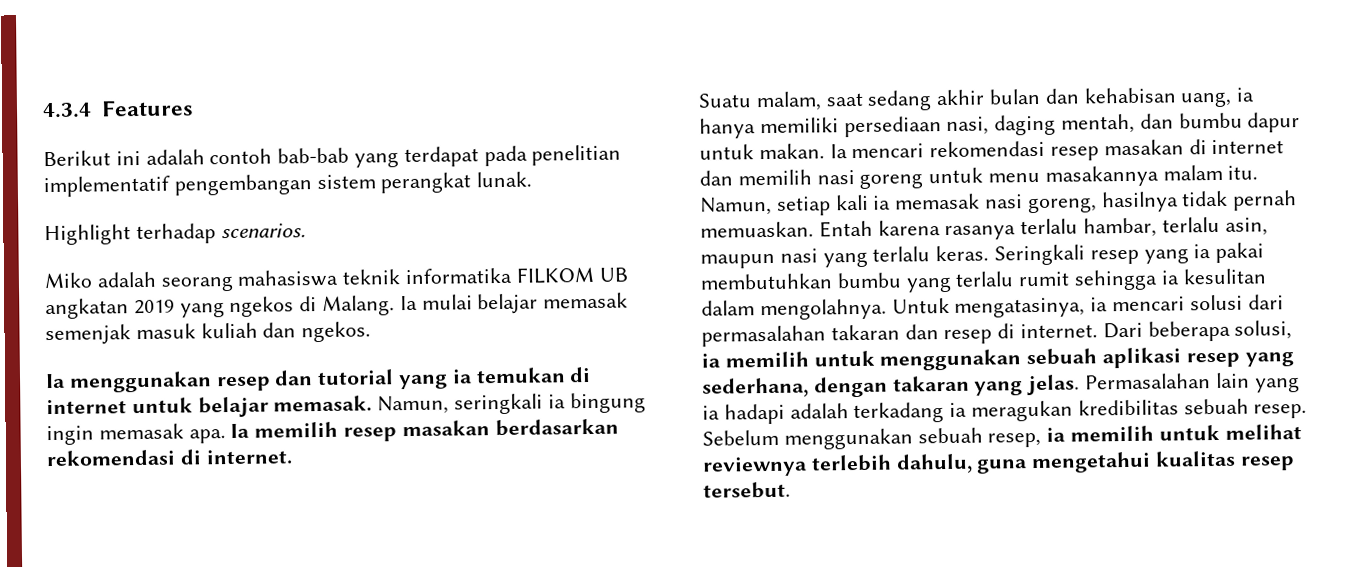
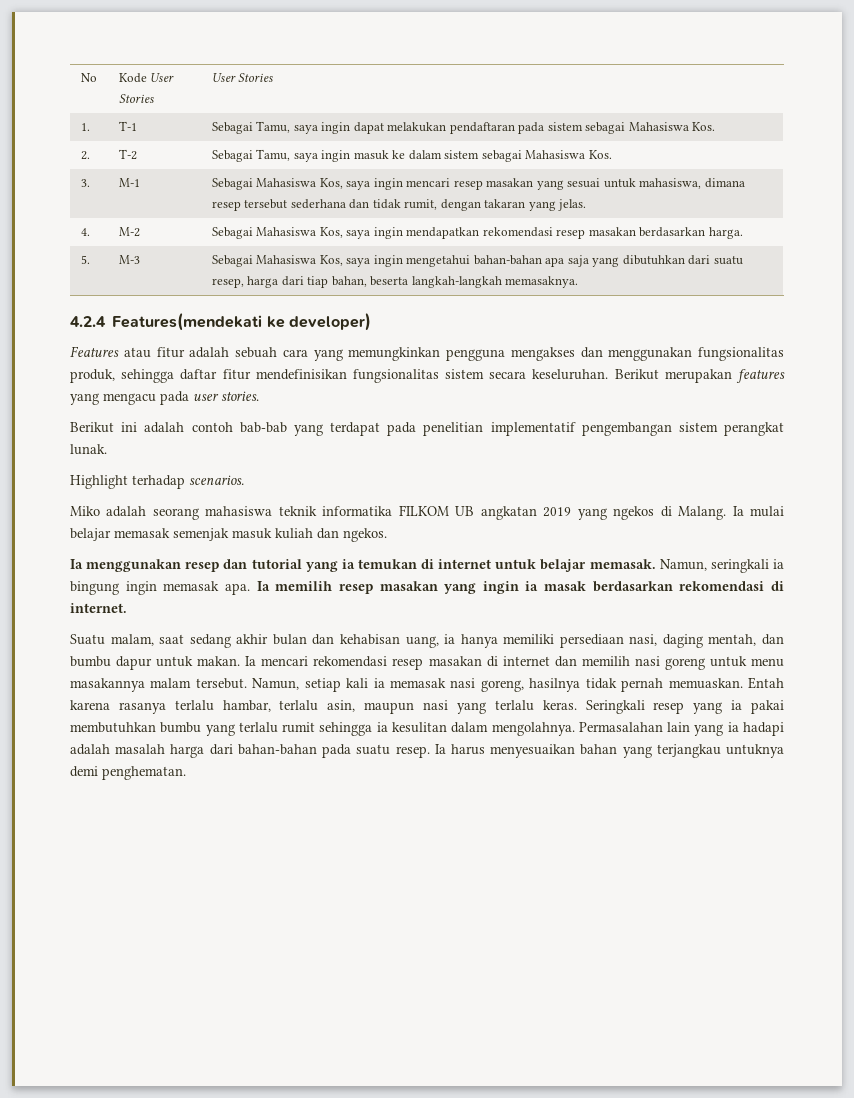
[42,99,194,119] 4.3.4 Features -> [80,73,97,82] [118,73,175,83] [118,94,154,103] [211,73,274,82] [80,123,90,131] [118,121,137,131] [211,121,716,134] [80,151,90,160] [118,149,137,160] [211,149,612,162] [80,179,90,187] [118,178,140,187] [211,178,745,190] [211,199,587,211] [80,228,90,236] [118,227,140,237] [211,227,743,239] [80,255,90,264] [118,255,140,264] [211,255,743,267] [211,276,579,288] [70,313,371,331] [70,346,784,361] [70,369,785,383] [70,391,259,405] No | Kode User Stories | User Stories // 1. | T-1 | Sebagai Tamu, saya ingin dapat melakukan pendaftaran pada sistem sebagai Mahasiswa Kos. // 2. | T-2 | Sebagai Tamu, saya ingin masuk ke dalam sistem sebagai Mahasiswa Kos. // 3. | M-1 | Sebagai Mahasiswa Kos, saya ingin mencari resep masakan yang sesuai untuk mahasiswa, dimana resep tersebut sederhana dan tidak rumit, dengan takaran yang jelas. // 4. | M-2 | Sebagai Mahasiswa Kos, saya ingin mendapatkan rekomendasi resep masakan berdasarkan harga. // 5. | M-3 | Sebagai Mahasiswa Kos, saya ingin mengetahui bahan-bahan apa saja yang dibutuhkan dari suatu resep, harga dari tiap bahan, beserta langkah-langkah memasaknya. // 4.2.4 Features(mendekati ke developer) // Features atau fitur adalah sebuah cara yang memungkinkan pengguna mengakses dan menggunakan fungsionalitas produk, sehingga daftar fitur mendefinisikan fungsionalitas sistem secara keseluruhan. Berikut merupakan features yang mengacu pada user stories.
(490, 428) none -> [444,581,587,594] yang ingin ia masak
[1227,165,1259,180] itu. -> [195,678,247,689] tersebut.
[891,294,1284,318] [701,320,1293,347] [701,347,1294,371] [702,374,1081,398] Untuk mengatasinya, ia mencari solusi dari permasalahan takaran dan resep di internet. Dari beberapa solusi, ia memilih untuk menggunakan sebuah aplikasi resep yang sederhana, dengan takaran yang jelas. -> (575, 729) none
[853,398,1308,424] [702,424,1302,450] [702,450,1295,477] [703,481,791,499] terkadang ia meragukan kredibilitas sebuah resep. Sebelum menggunakan sebuah resep, ia memilih untuk melihat reviewnya terlebih dahulu, guna mengetahui kualitas resep tersebut. -> [115,744,784,758] [70,766,186,780] masalah harga dari bahan-bahan pada suatu resep. Ia harus menyesuaikan bahan yang terjangkau untuknya demi penghematan.

